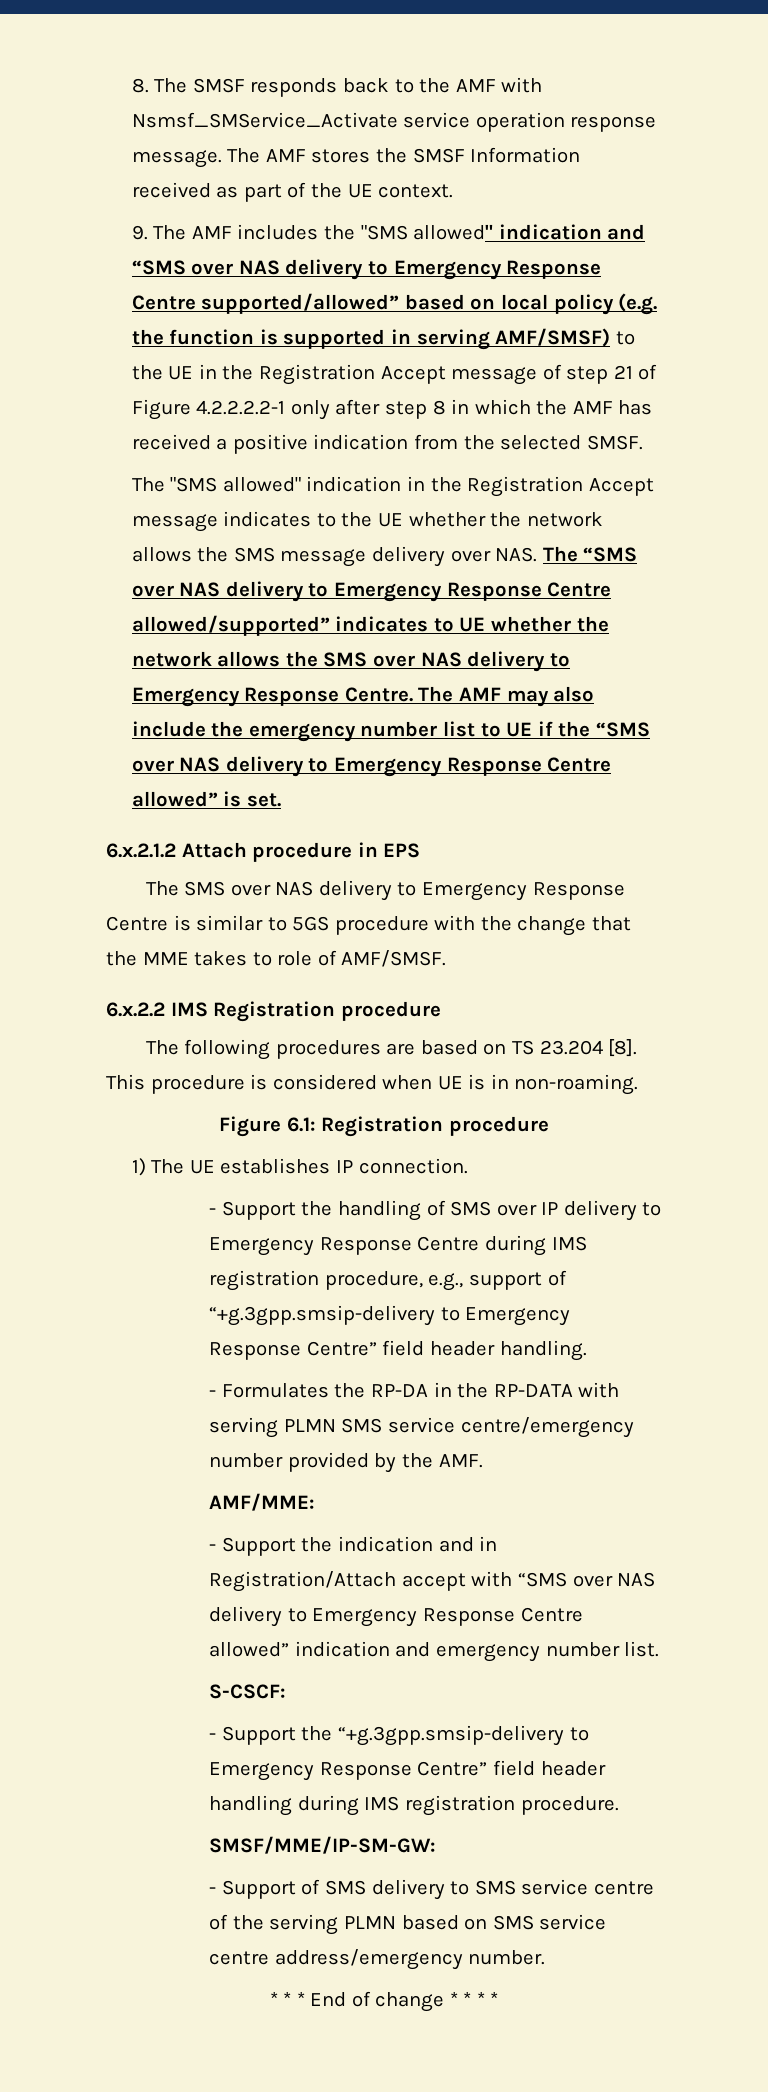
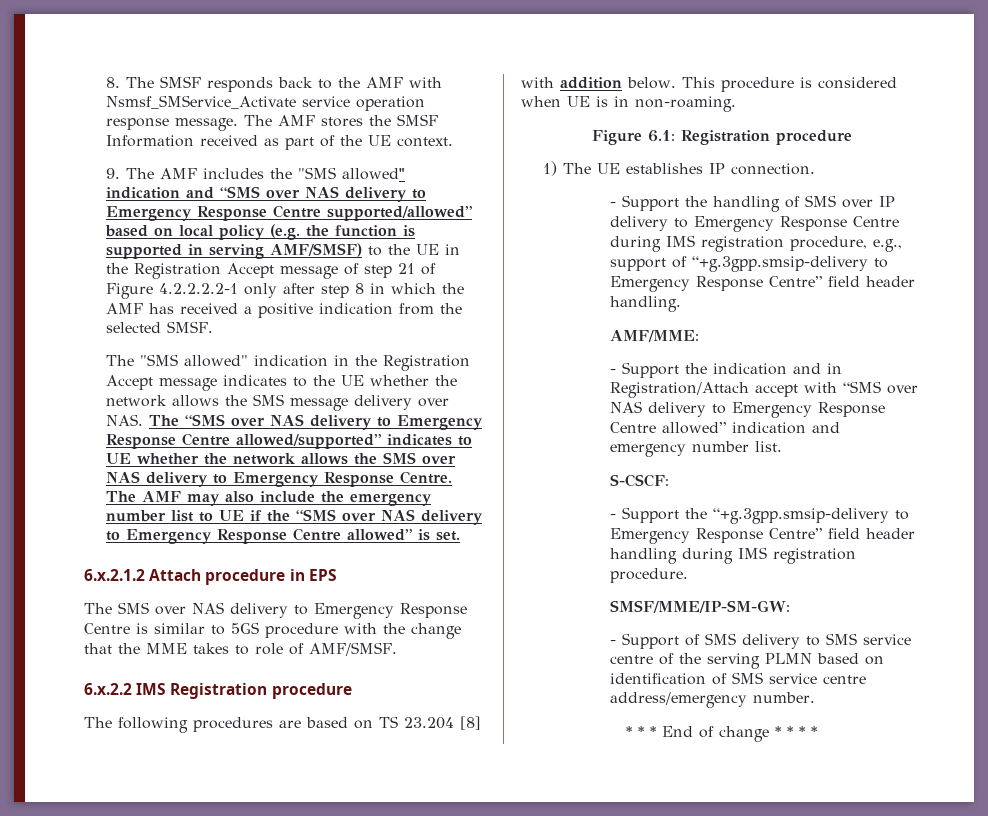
[608,1039,638,1057] [8]. -> [460,716,481,730] [521,77,676,89] [8] with addition below.
[209,1382,620,1398] [209,1417,634,1438] [209,1452,483,1473] // - Formulates the RP-DA in the RP-DATA with serving PLMN SMS service centre/emergency number provided by the AMF. -> (682, 304) none
(488, 1924) none -> [610,673,728,685] identification of

